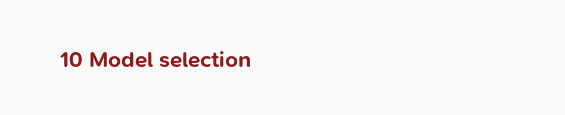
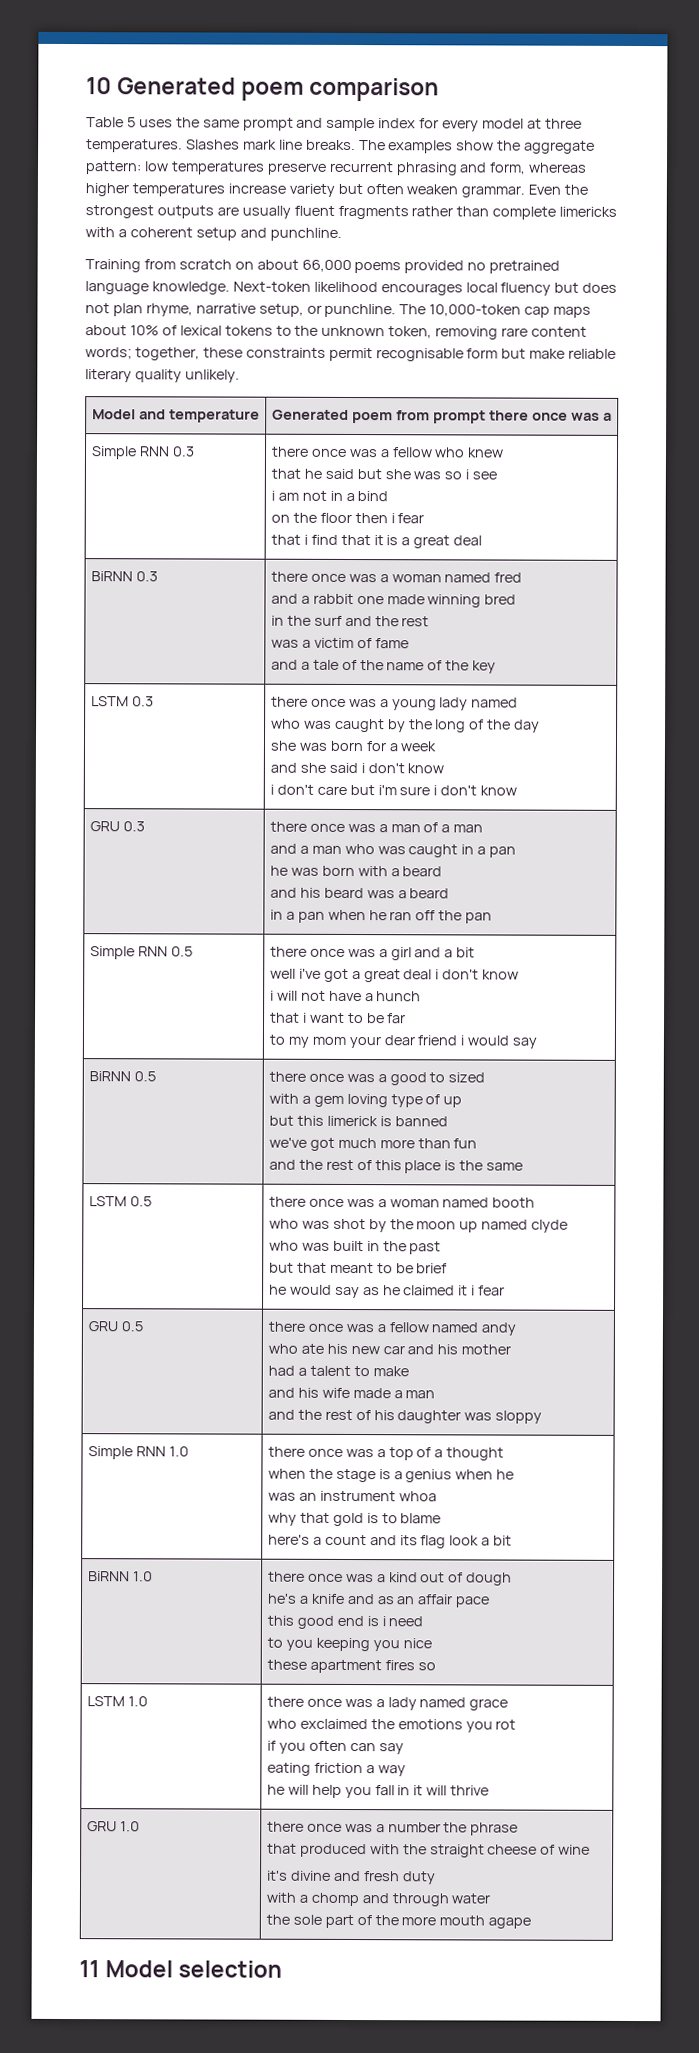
(83, 59) none -> [117,77,440,102] [86,117,582,132] [86,139,596,154] [85,161,588,176] [85,183,589,198] [85,205,618,220] [85,227,342,241] [85,259,561,274] [85,281,618,296] [85,303,592,318] [85,325,588,340] [85,347,617,362] [85,369,240,383] [92,409,260,423] [272,409,612,424] [90,446,195,460] [270,446,505,458] [270,468,498,480] [270,490,389,502] [270,512,425,524] [270,534,483,549] [90,571,158,582] [270,571,523,583] [270,593,517,608] [270,615,430,627] [270,637,409,649] [270,659,497,674] [90,696,154,707] [270,696,519,711] [270,718,541,733] [269,740,437,752] [269,762,445,774] [269,784,518,796] [89,821,145,832] [269,821,484,833] [269,843,517,858] [269,865,443,877] [269,887,450,899] [269,909,493,924] [89,946,193,960] [269,946,476,961] [269,968,520,983] [269,990,422,1002] [269,1012,407,1024] [268,1034,538,1049] [88,1071,156,1082] [268,1071,486,1086] [268,1093,463,1108] [268,1115,448,1127] [268,1137,478,1151] [268,1159,524,1174] [88,1196,152,1207] [268,1196,536,1208] [268,1218,569,1233] [268,1240,442,1255] [268,1262,448,1274] [268,1284,506,1299] [87,1321,143,1332] [267,1321,517,1336] [267,1343,512,1355] [267,1365,409,1377] [267,1387,436,1399] [267,1409,543,1424] [87,1446,189,1460] [267,1446,505,1461] [267,1468,515,1483] [267,1490,437,1502] [267,1512,442,1527] [267,1534,513,1549] [87,1571,153,1582] [267,1571,513,1586] [266,1593,491,1608] [266,1615,424,1629] [266,1637,432,1652] [266,1659,436,1674] [86,1696,148,1707] [266,1696,509,1711] [266,1718,517,1733] [266,1740,404,1755] [266,1762,406,1777] [266,1784,490,1799] [86,1821,140,1832] [266,1821,519,1836] [266,1843,591,1858] [266,1870,436,1885] [265,1892,491,1907] [265,1914,532,1929] [79,1960,100,1978] Generated poem comparison // Table 5 uses the same prompt and sample index for every model at three temperatures. Slashes mark line breaks. The examples show the aggregate pattern: low temperatures preserve recurrent phrasing and form, whereas higher temperatures increase variety but often weaken grammar. Even the strongest outputs are usually fluent fragments rather than complete limericks with a coherent setup and punchline. // Training from scratch on about 66,000 poems provided no pretrained language knowledge. Next-token likelihood encourages local fluency but does not plan rhyme, narrative setup, or punchline. The 10,000-token cap maps about 10% of lexical tokens to the unknown token, removing rare content words; together, these constraints permit recognisable form but make reliable literary quality unlikely. // Model and temperature | Generated poem from prompt there once was a // Simple RNN 0.3 | there once was a fellow who knew // that he said but she was so i see // i am not in a bind // on the floor then i fear // that i find that it is a great deal // BiRNN 0.3 | there once was a woman named fred // and a rabbit one made winning bred // in the surf and the rest // was a victim of fame // and a tale of the name of the key // LSTM 0.3 | there once was a young lady named // who was caught by the long of the day // she was born for a week // and she said i don't know // i don't care but i'm sure i don't know // GRU 0.3 | there once was a man of a man // and a man who was caught in a pan // he was born with a beard // and his beard was a beard // in a pan when he ran off the pan // Simple RNN 0.5 | there once was a girl and a bit // well i've got a great deal i don't know // i will not have a hunch // that i want to be far // to my mom your dear friend i would say // BiRNN 0.5 | there once was a good to sized // with a gem loving type of up // but this limerick is banned // we've got much more than fun // and the rest of this place is the same // LSTM 0.5 | there once was a woman named booth // who was shot by the moon up named clyde // who was built in the past // but that meant to be brief // he would say as he claimed it i fear // GRU 0.5 | there once was a fellow named andy // who ate his new car and his mother // had a talent to make // and his wife made a man // and the rest of his daughter was sloppy // Simple RNN 1.0 | there once was a top of a thought // when the stage is a genius when he // was an instrument whoa // why that gold is to blame // here's a count and its flag look a bit // BiRNN 1.0 | there once was a kind out of dough // he's a knife and as an affair pace // this good end is i need // to you keeping you nice // these apartment fires so // LSTM 1.0 | there once was a lady named grace // who exclaimed the emotions you rot // if you often can say // eating friction a way // he will help you fall in it will thrive // GRU 1.0 | there once was a number the phrase // that produced with the straight cheese of wine // it's divine and fresh duty // with a chomp and through water // the sole part of the more mouth agape // 11

